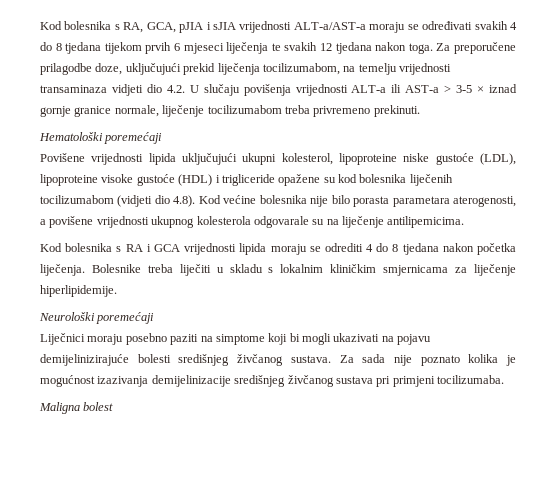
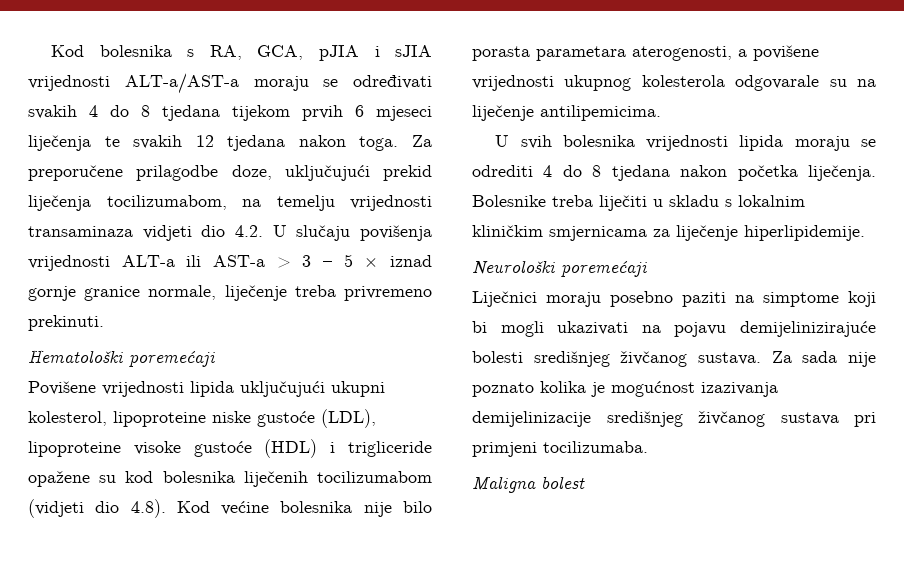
[456,85,473,93] 3-5 -> [302,254,353,267] 3 – 5
[207,105,282,114] tocilizumabom -> (287, 293) none
[40,243,180,252] Kod bolesnika s RA i GCA -> [495,135,635,149] U svih bolesnika

